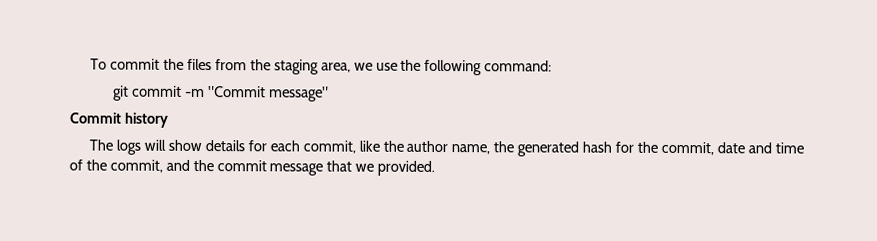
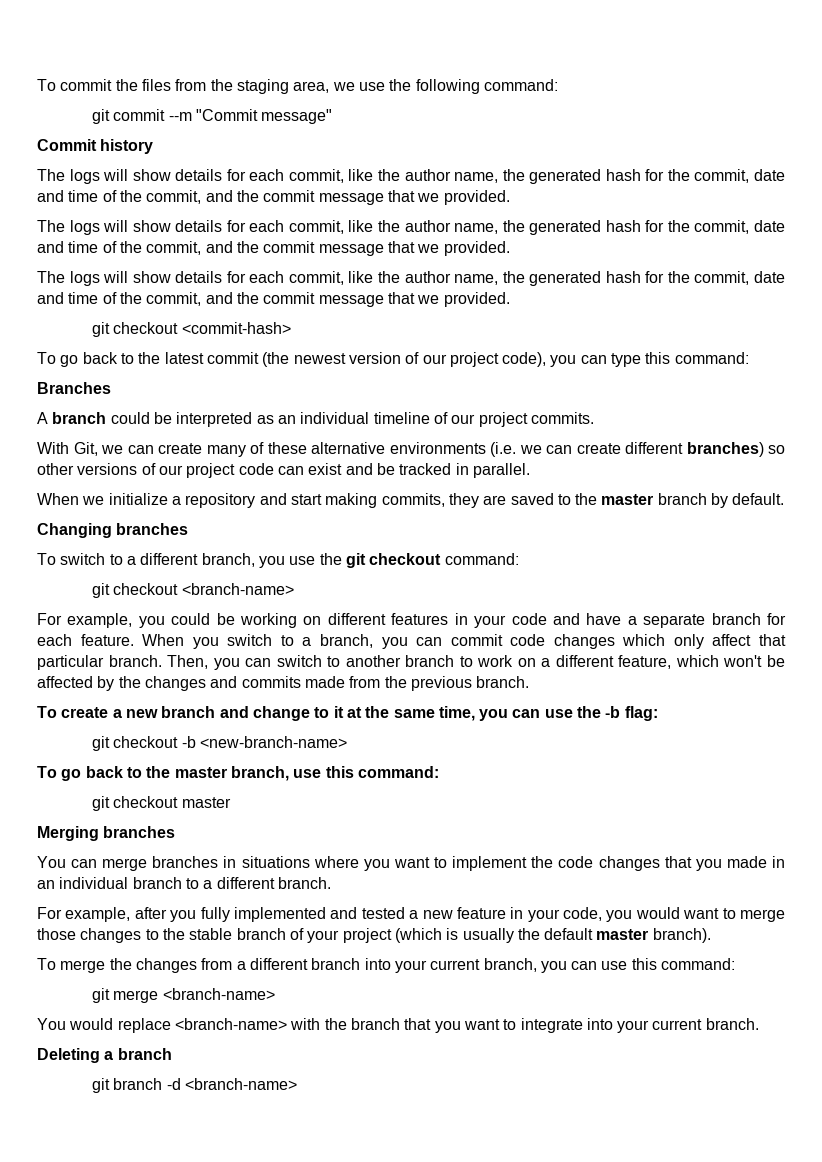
[185,88,206,98] -m -> [168,112,192,121] --m
(436, 168) none -> [37,220,785,235] [37,241,510,256] [37,271,785,286] [37,292,510,307] [91,322,291,337] [37,352,749,367] [37,382,111,394] [37,412,594,427] [37,442,785,457] [37,463,530,478] [37,493,785,508] [37,523,189,538] [37,553,519,568] [91,583,294,598] [37,613,786,628] [37,634,786,649] [37,655,785,670] [37,676,530,691] [37,706,658,721] [91,736,347,751] [37,766,439,781] [91,796,231,811] [37,826,176,841] [37,856,786,871] [37,877,331,889] [37,907,786,922] [37,928,711,943] [37,958,736,973] [91,988,275,1003] [37,1018,759,1033] [37,1048,172,1063] [91,1078,297,1093] // The logs will show details for each commit, like the author name, the generated hash for the commit, date and time of the commit, and the commit message that we provided. // The logs will show details for each commit, like the author name, the generated hash for the commit, date and time of the commit, and the commit message that we provided. // git checkout <commit-hash> // To go back to the latest commit (the newest version of our project code), you can type this command: // Branches // A branch could be interpreted as an individual timeline of our project commits. // With Git, we can create many of these alternative environments (i.e. we can create different branches) so other versions of our project code can exist and be tracked in parallel. // When we initialize a repository and start making commits, they are saved to the master branch by default. // Changing branches // To switch to a different branch, you use the git checkout command: // git checkout <branch-name> // For example, you could be working on different features in your code and have a separate branch for each feature. When you switch to a branch, you can commit code changes which only affect that particular branch. Then, you can switch to another branch to work on a different feature, which won't be affected by the changes and commits made from the previous branch. // To create a new branch and change to it at the same time, you can use the -b flag: // git checkout -b <new-branch-name> // To go back to the master branch, use this command: // git checkout master // Merging branches // You can merge branches in situations where you want to implement the code changes that you made in an individual branch to a different branch. // For example, after you fully implemented and tested a new feature in your code, you would want to merge those changes to the stable branch of your project (which is usually the default master branch). // To merge the changes from a different branch into your current branch, you can use this command: // git merge <branch-name> // You would replace <branch-name> with the branch that you want to integrate into your current branch. // Deleting a branch // git branch -d <branch-name>

